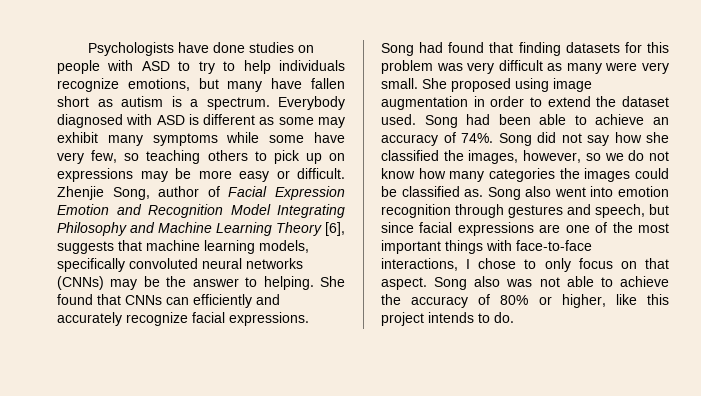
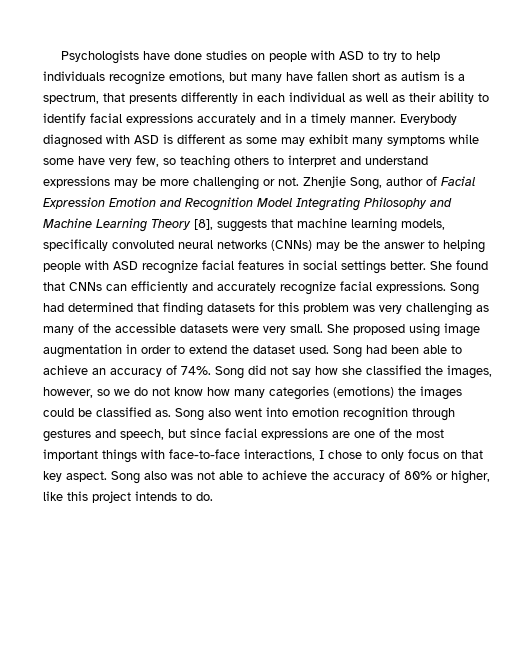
[206,97,270,110] spectrum. -> [43,92,489,104] [43,113,396,125] spectrum, that presents differently in each individual as well as their ability to identify facial expressions accurately and in a timely manner.
[273,150,345,164] pick up on -> [288,155,428,167] interpret and understand
[239,168,345,182] easy or difficult. -> [193,176,299,190] challenging or not.
[325,222,345,236] [6], -> [194,219,213,230] [8],
[263,276,314,290] helping. -> [443,239,485,253] [43,260,426,274] helping people with ASD recognize facial features in social settings better.
[448,42,485,53] found -> [68,302,133,312] determined
[498,60,543,71] difficult -> [406,302,472,316] challenging
(602, 68) none -> [78,323,228,333] of the accessible datasets
(555, 175) none -> [333,386,394,398] (emotions)
(669, 263) none -> [43,471,62,482] key

